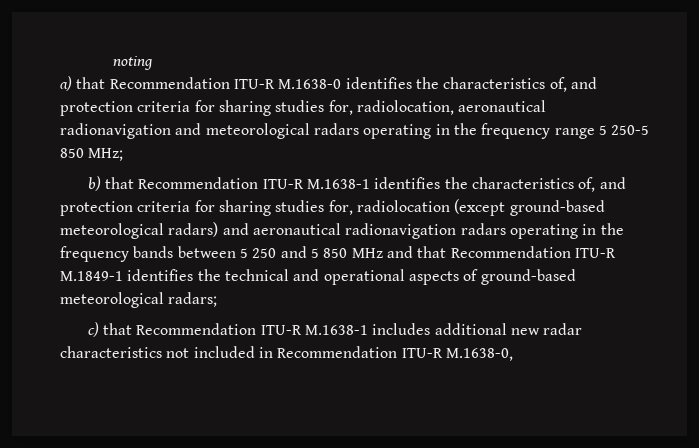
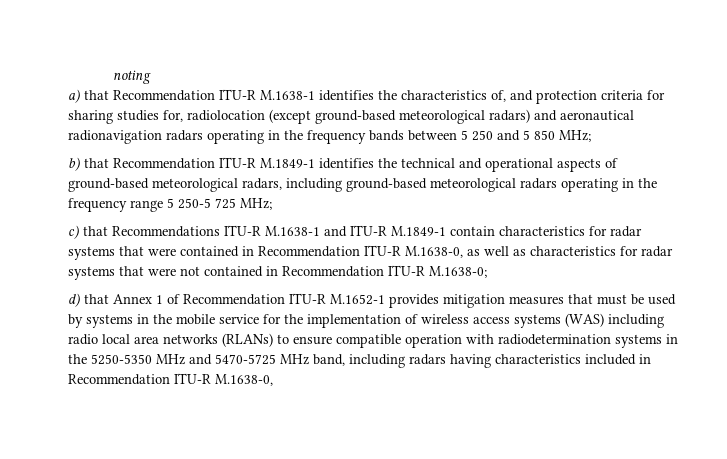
[278,77,597,92] [60,100,547,116] [60,123,650,139] [60,148,124,161] [87,176,304,191] M.1638-0 identifies the characteristics of, and protection criteria for sharing studies for, radiolocation, aeronautical radionavigation and meteorological radars operating in the frequency range 5 250-5 850 MHz; // b) that Recommendation ITU-R -> (256, 94) none
[351,246,413,258] MHz and -> [559,130,591,142] [68,157,80,171] MHz; // b)
[168,292,218,307] [87,322,583,337] [60,346,190,358] radars; // c) that Recommendation ITU-R M.1638-1 includes additional new radar characteristics not -> [242,178,657,192] [68,198,272,212] [68,225,642,239] [68,245,673,260] [68,265,487,280] [68,293,676,308] [68,313,664,328] [68,333,678,348] [68,354,581,368] radars, including ground-based meteorological radars operating in the frequency range 5 250-5 725 MHz; // c) that Recommendations ITU-R M.1638-1 and ITU-R M.1849-1 contain characteristics for radar systems that were contained in Recommendation ITU-R M.1638-0, as well as characteristics for radar systems that were not contained in Recommendation ITU-R M.1638-0; // d) that Annex 1 of Recommendation ITU-R M.1652-1 provides mitigation measures that must be used by systems in the mobile service for the implementation of wireless access systems (WAS) including radio local area networks (RLANs) to ensure compatible operation with radiodetermination systems in the 5250-5350 MHz and 5470-5725 MHz band, including radars having characteristics

